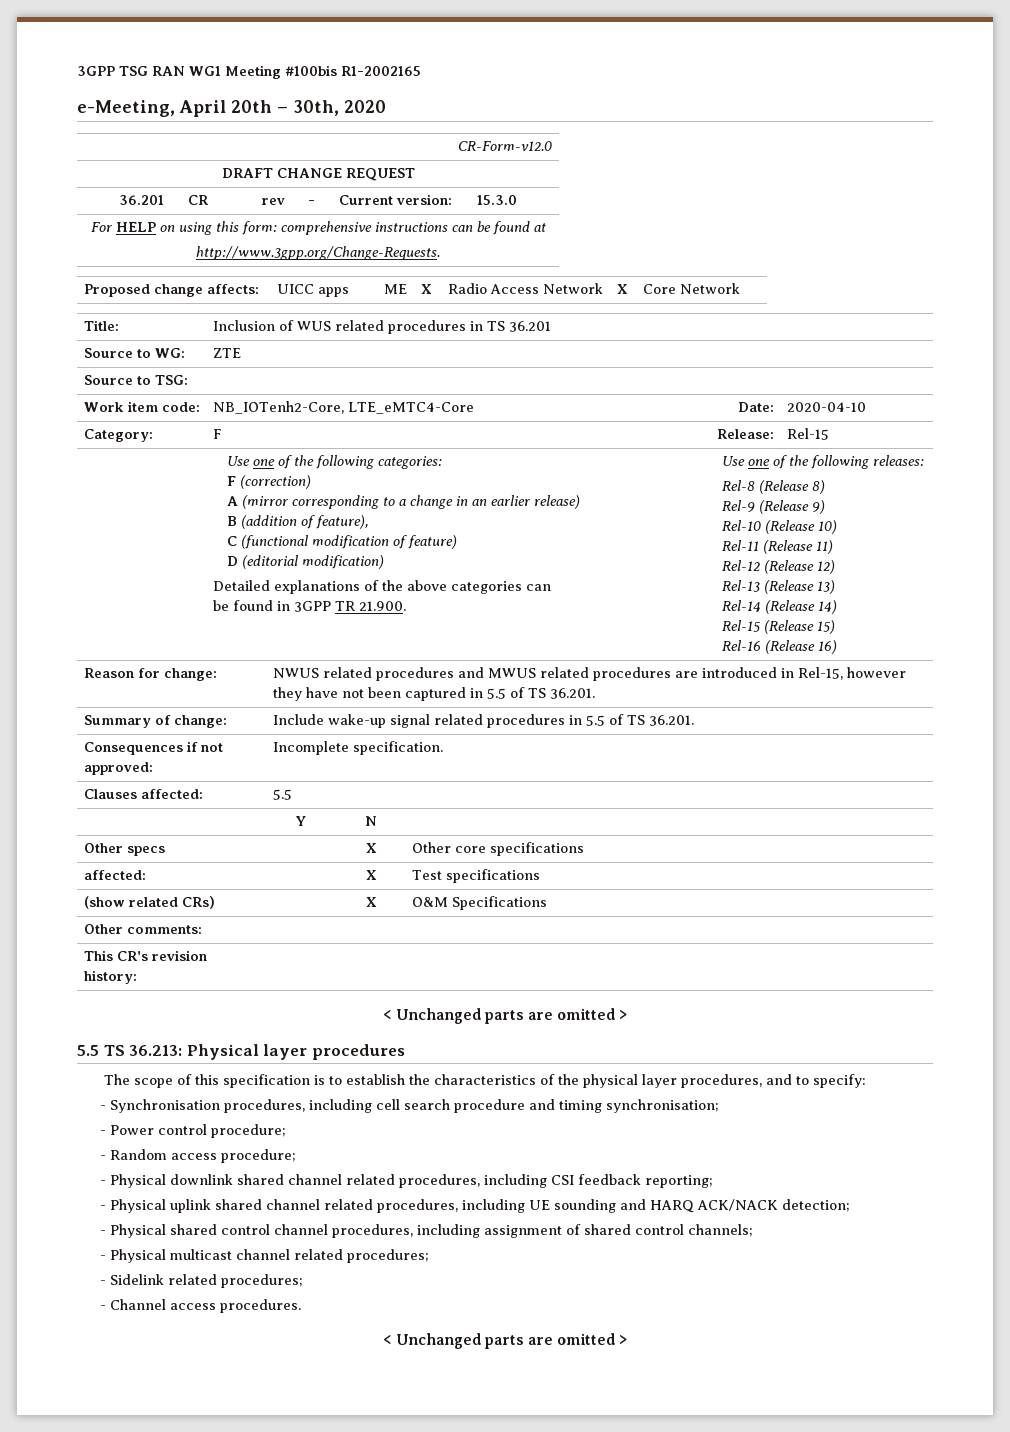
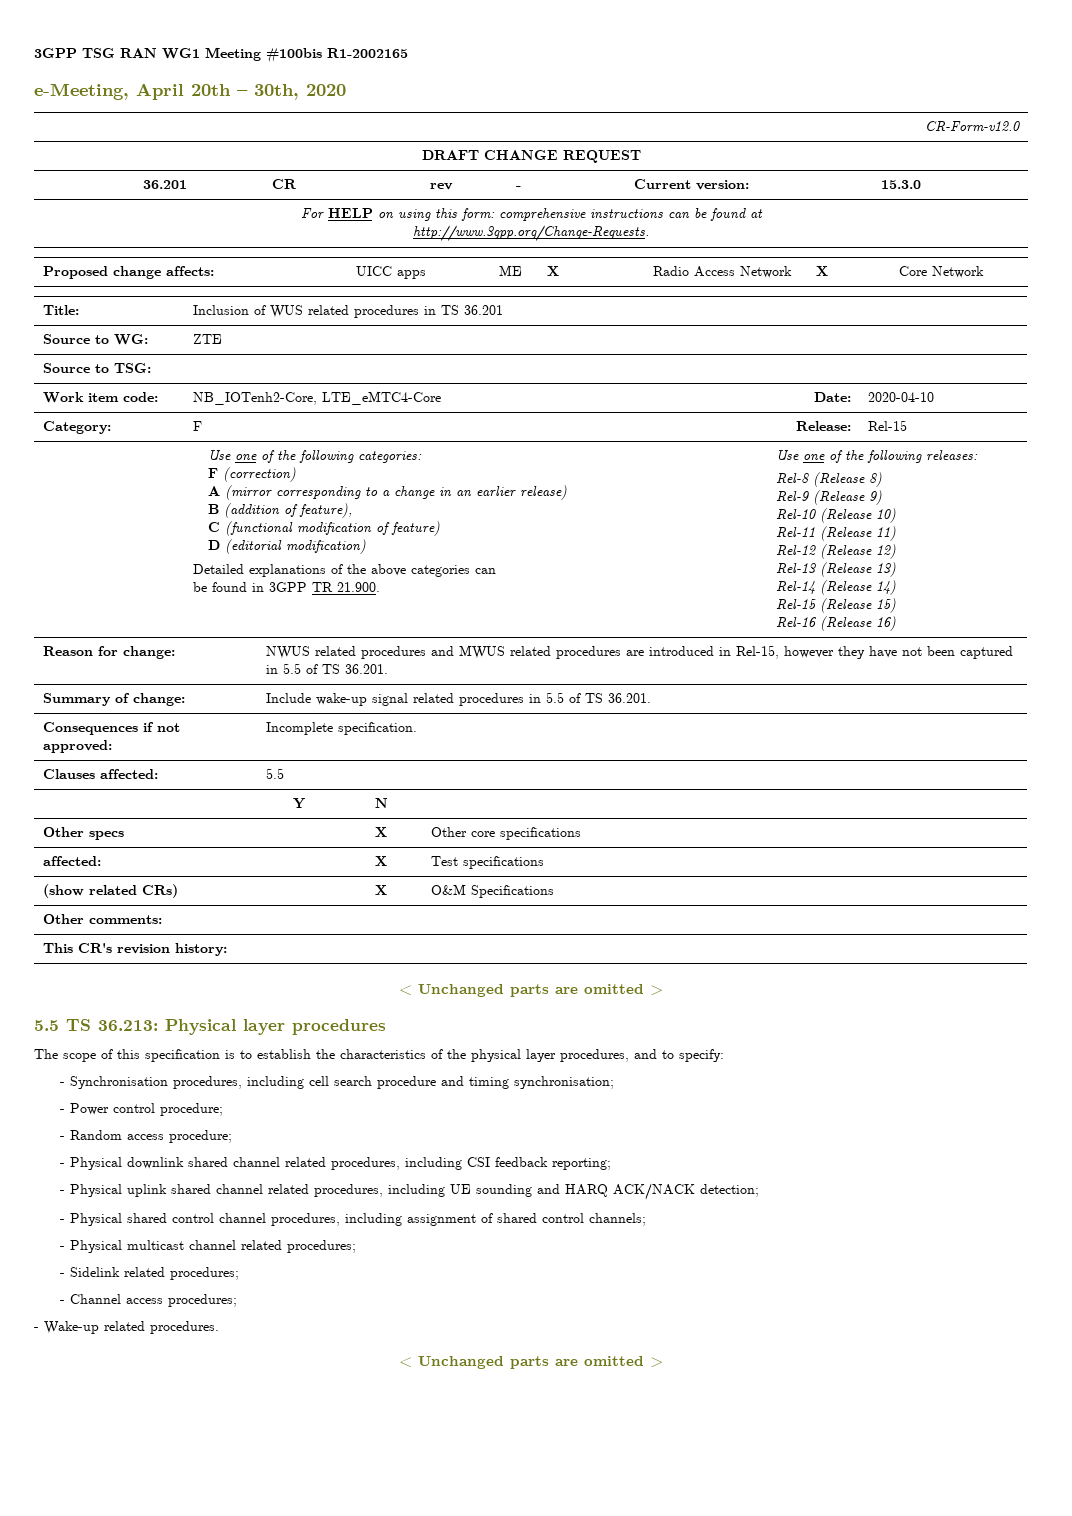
(217, 1306) none -> [167,1294,237,1307] [34,1321,145,1334] procedures; // - Wake-up related

